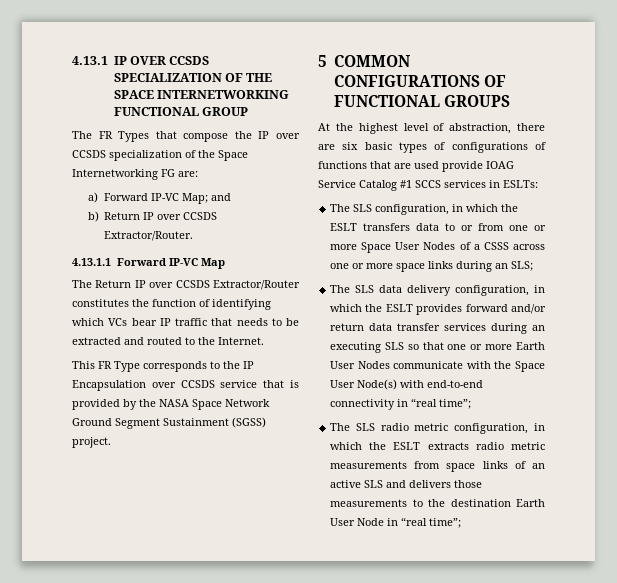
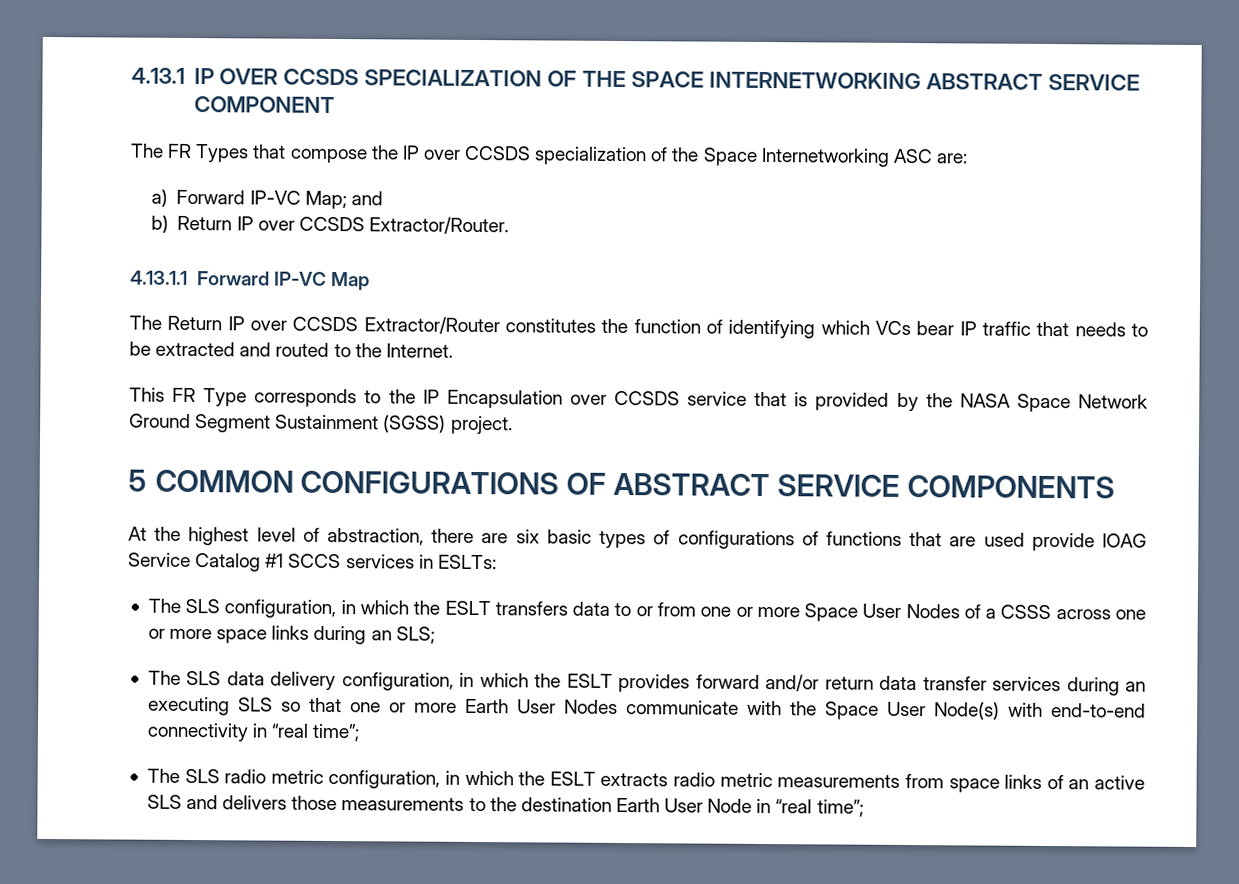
[113,107,248,116] FUNCTIONAL GROUP -> [926,73,1140,91] [193,96,335,114] ABSTRACT SERVICE COMPONENT
[161,169,175,177] FG -> [892,148,933,164] ASC
[333,95,511,107] FUNCTIONAL GROUPS -> [613,472,1116,499] ABSTRACT SERVICE COMPONENTS

